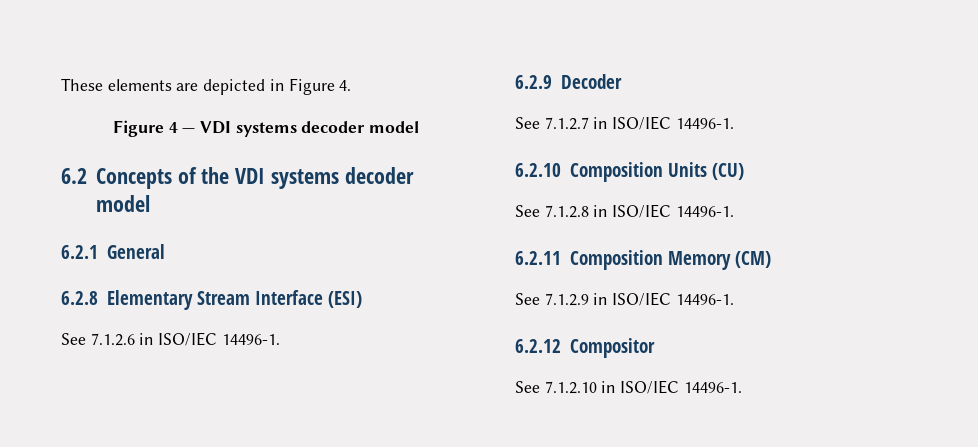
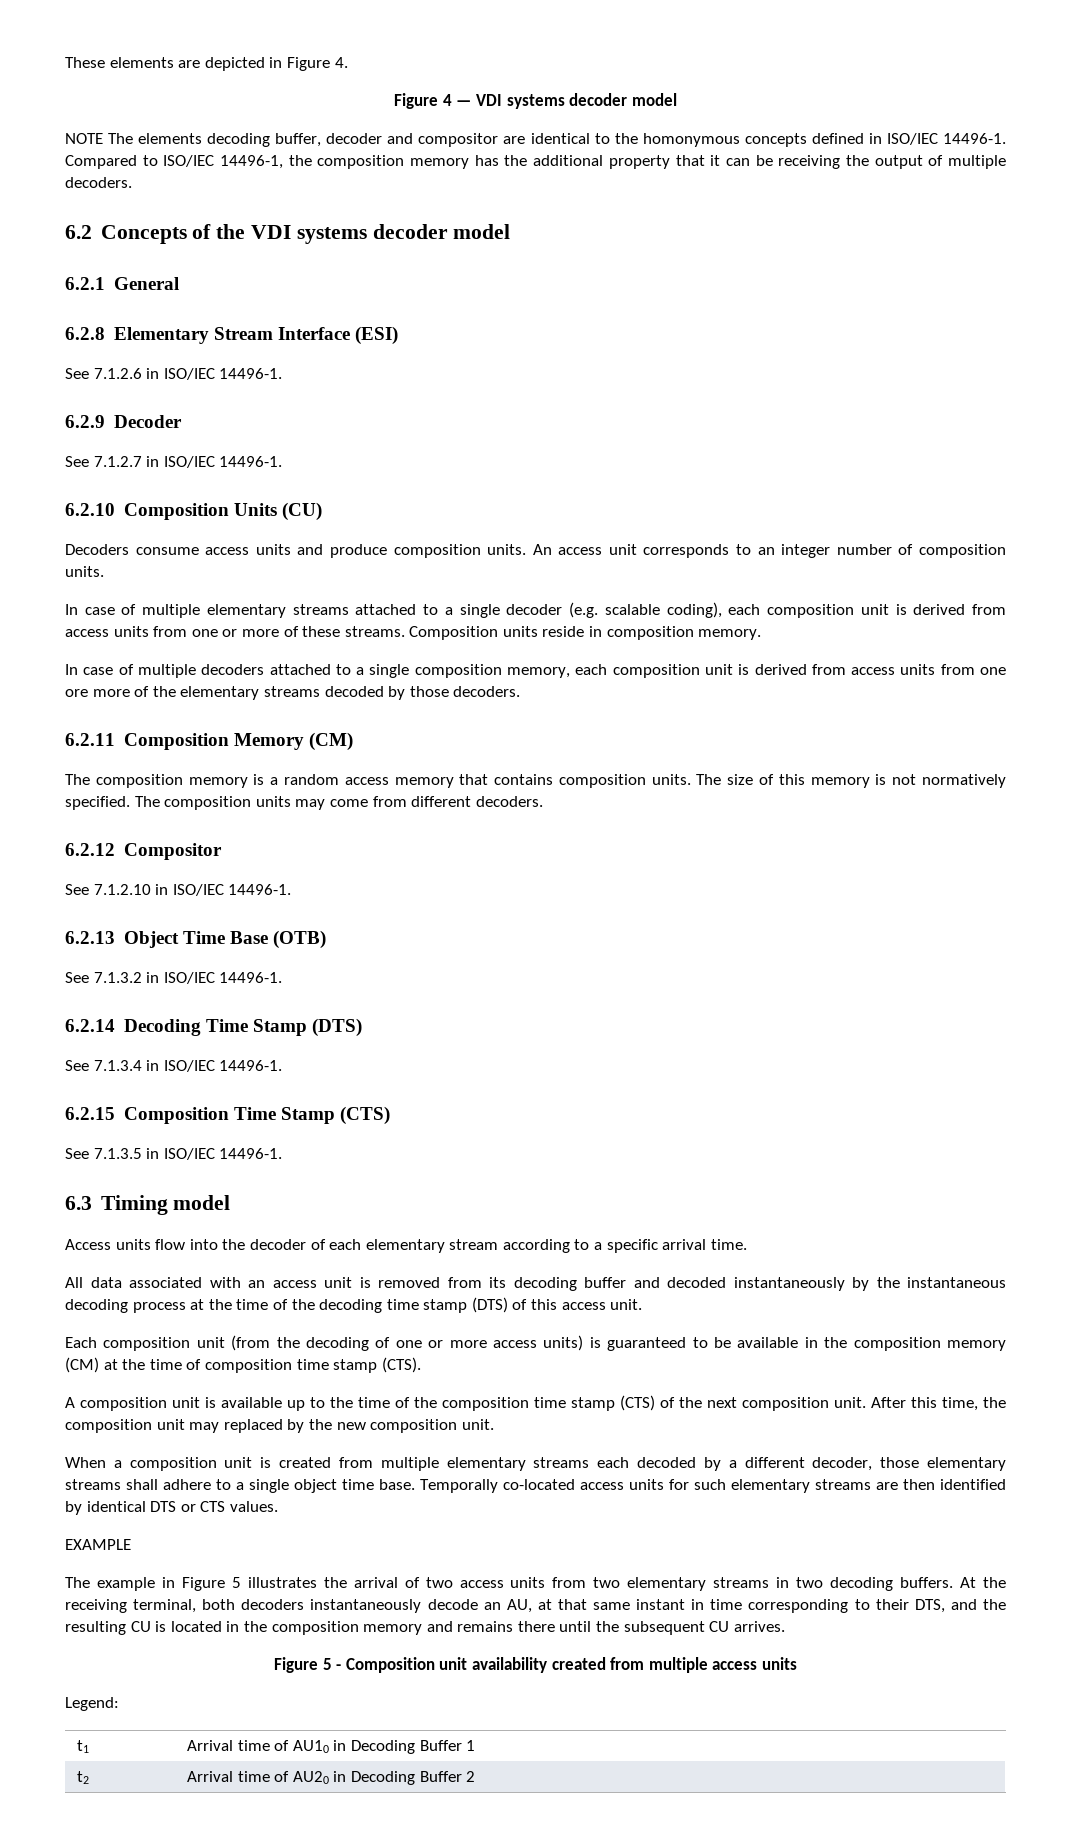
(420, 127) none -> [65,133,1006,147] [65,155,1007,169] [65,177,132,188] // NOTE The elements decoding buffer, decoder and compositor are identical to the homonymous concepts defined in ISO/IEC 14496-1. Compared to ISO/IEC 14496-1, the composition memory has the additional property that it can be receiving the output of multiple decoders.
[515,204,734,218] [515,250,771,270] [515,292,734,306] See 7.1.2.8 in ISO/IEC 14496-1. // 6.2.11 Composition Memory (CM) // See 7.1.2.9 in ISO/IEC 14496-1. -> [65,544,1007,558] [65,566,104,577] [65,602,1006,618] [65,626,762,640] [65,664,1006,678] [65,686,521,700] [65,732,353,751] [65,774,1006,788] [65,796,543,810] Decoders consume access units and produce composition units. An access unit corresponds to an integer number of composition units. // In case of multiple elementary streams attached to a single decoder (e.g. scalable coding), each composition unit is derived from access units from one or more of these streams. Composition units reside in composition memory. // In case of multiple decoders attached to a single composition memory, each composition unit is derived from access units from one ore more of the elementary streams decoded by those decoders. // 6.2.11 Composition Memory (CM) // The composition memory is a random access memory that contains composition units. The size of this memory is not normatively specified. The composition units may come from different decoders.
(742, 387) none -> [65,930,326,949] [65,972,283,984] [65,1018,362,1037] [65,1060,283,1072] [65,1106,390,1125] [65,1148,283,1160] [65,1195,231,1215] [65,1239,747,1253] [65,1277,1006,1291] [65,1297,643,1313] [65,1335,1006,1351] [65,1357,421,1373] [65,1395,1006,1411] [65,1419,494,1433] [65,1457,1007,1471] [65,1479,1006,1493] [65,1501,278,1515] [65,1539,131,1550] [65,1577,1007,1591] [65,1599,1006,1613] [65,1621,785,1635] [274,1657,797,1673] [65,1697,119,1711] [77,1740,90,1753] [187,1740,476,1754] [77,1771,90,1784] [187,1771,476,1785] // 6.2.13 Object Time Base (OTB) // See 7.1.3.2 in ISO/IEC 14496-1. // 6.2.14 Decoding Time Stamp (DTS) // See 7.1.3.4 in ISO/IEC 14496-1. // 6.2.15 Composition Time Stamp (CTS) // See 7.1.3.5 in ISO/IEC 14496-1. // 6.3 Timing model // Access units flow into the decoder of each elementary stream according to a specific arrival time. // All data associated with an access unit is removed from its decoding buffer and decoded instantaneously by the instantaneous decoding process at the time of the decoding time stamp (DTS) of this access unit. // Each composition unit (from the decoding of one or more access units) is guaranteed to be available in the composition memory (CM) at the time of composition time stamp (CTS). // A composition unit is available up to the time of the composition time stamp (CTS) of the next composition unit. After this time, the composition unit may replaced by the new composition unit. // When a composition unit is created from multiple elementary streams each decoded by a different decoder, those elementary streams shall adhere to a single object time base. Temporally co-located access units for such elementary streams are then identified by identical DTS or CTS values. // EXAMPLE // The example in Figure 5 illustrates the arrival of two access units from two elementary streams in two decoding buffers. At the receiving terminal, both decoders instantaneously decode an AU, at that same instant in time corresponding to their DTS, and the resulting CU is located in the composition memory and remains there until the subsequent CU arrives. // Figure 5 - Composition unit availability created from multiple access units // Legend: // t1 | Arrival time of AU10 in Decoding Buffer 1 // t2 | Arrival time of AU20 in Decoding Buffer 2

